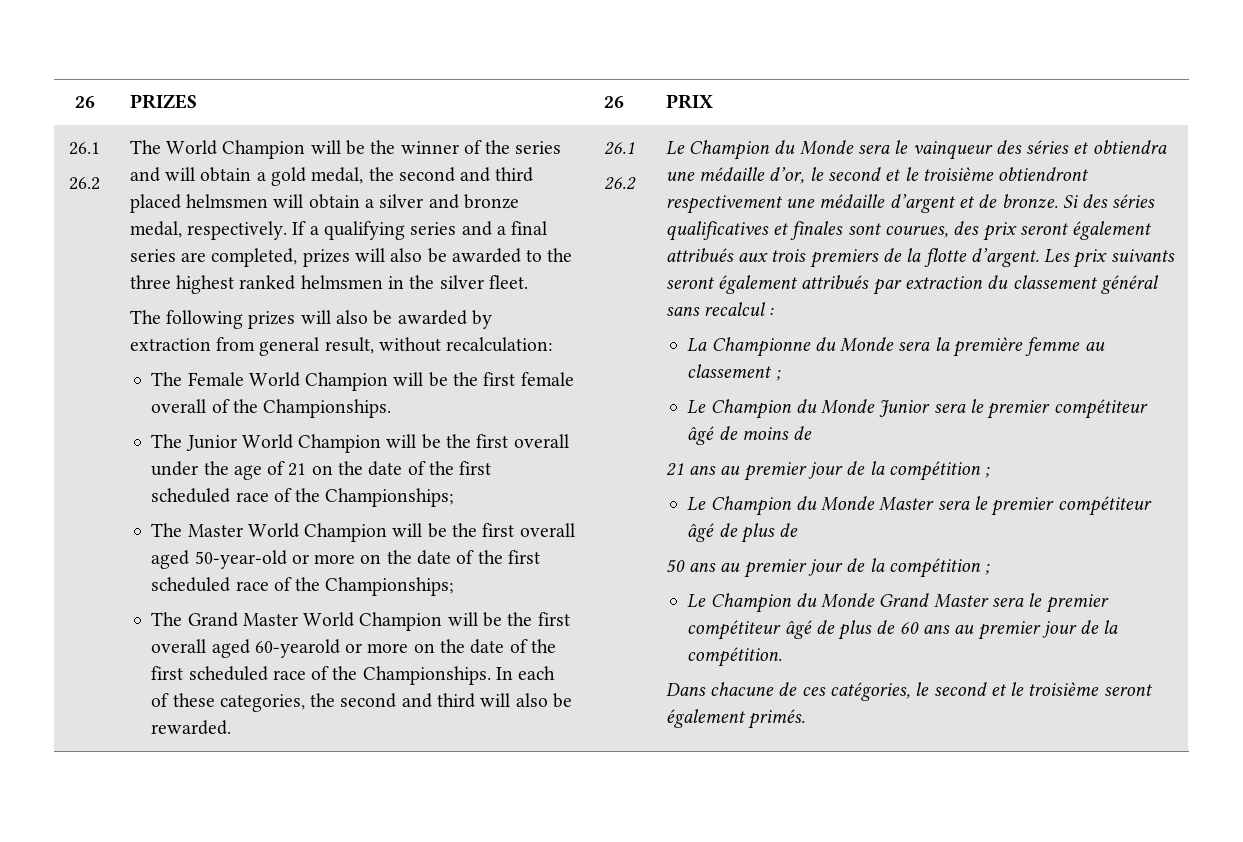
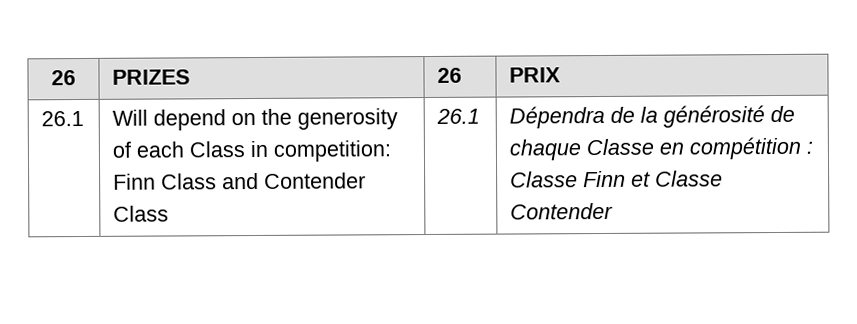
[68,177,100,190] [129,140,562,159] [129,167,534,186] [129,194,519,213] [129,221,548,240] [129,248,573,267] [129,275,528,294] [129,310,492,329] [129,337,554,356] [151,372,574,391] [151,399,392,418] [151,434,569,453] [151,461,492,480] [151,488,455,507] [151,523,575,542] [151,550,540,569] [151,577,455,596] [151,612,570,631] [151,639,556,658] [151,666,556,685] [151,693,572,712] [151,720,232,735] [603,142,635,155] [603,177,636,190] [665,140,1167,160] [665,167,1090,184] [665,194,1156,214] [665,221,1153,241] [665,248,1175,268] [665,275,1159,295] [665,302,775,316] [687,337,1105,357] [687,364,781,381] [687,399,1148,419] [687,426,813,445] [665,461,991,481] [687,496,1152,516] [687,523,799,543] [665,558,991,578] [687,593,1109,613] [687,620,1119,640] [687,647,783,667] [665,682,1153,701] [665,709,806,729] // 26.2 | The World Champion will be the winner of the series and will obtain a gold medal, the second and third placed helmsmen will obtain a silver and bronze medal, respectively. If a qualifying series and a final series are completed, prizes will also be awarded to the three highest ranked helmsmen in the silver fleet. // The following prizes will also be awarded by extraction from general result, without recalculation: // The Female World Champion will be the first female overall of the Championships. // The Junior World Champion will be the first overall under the age of 21 on the date of the first scheduled race of the Championships; // The Master World Champion will be the first overall aged 50-year-old or more on the date of the first scheduled race of the Championships; // The Grand Master World Champion will be the first overall aged 60-yearold or more on the date of the first scheduled race of the Championships. In each of these categories, the second and third will also be rewarded. | 26.1 // 26.2 | Le Champion du Monde sera le vainqueur des séries et obtiendra une médaille d’or, le second et le troisième obtiendront respectivement une médaille d’argent et de bronze. Si des séries qualificatives et finales sont courues, des prix seront également attribués aux trois premiers de la flotte d’argent. Les prix suivants seront également attribués par extraction du classement général sans recalcul : // La Championne du Monde sera la première femme au classement ; // Le Champion du Monde Junior sera le premier compétiteur âgé de moins de // 21 ans au premier jour de la compétition ; // Le Champion du Monde Master sera le premier compétiteur âgé de plus de // 50 ans au premier jour de la compétition ; // Le Champion du Monde Grand Master sera le premier compétiteur âgé de plus de 60 ans au premier jour de la compétition. // Dans chacune de ces catégories, le second et le troisième seront également primés. -> [112,108,399,131] [112,140,392,162] [113,172,367,190] [113,205,170,222] [436,108,481,124] [509,105,796,129] [509,136,814,161] [510,170,724,188] [510,202,614,220] | Will depend on the generosity of each Class in competition: Finn Class and Contender Class | 26.1 | Dépendra de la générosité de chaque Classe en compétition : Classe Finn et Classe Contender

